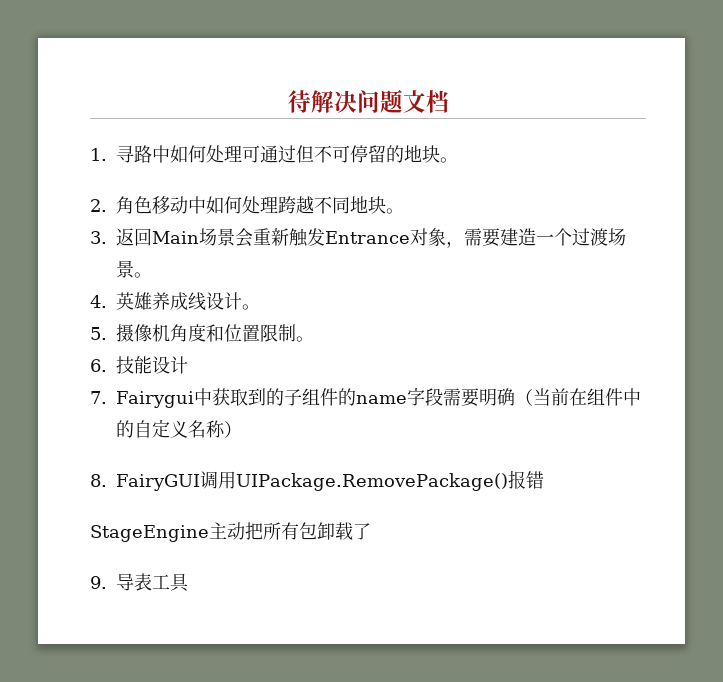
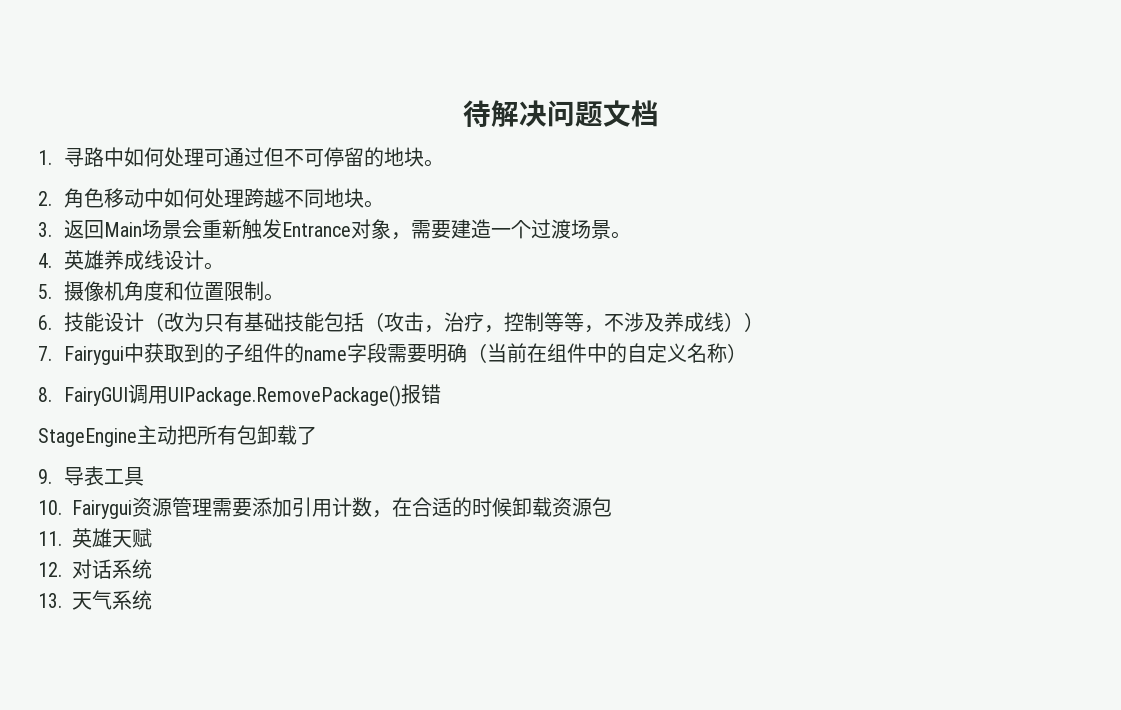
(188, 365) none -> [144,312,765,333] （改为只有基础技能包括（攻击，治疗，控制等等，不涉及养成线））
(189, 582) none -> [38,497,612,519] [38,528,152,548] [38,559,152,579] [38,590,152,610] // 10. Fairygui资源管理需要添加引用计数，在合适的时候卸载资源包 // 11.英雄天赋 // 12.对话系统 // 13.天气系统

